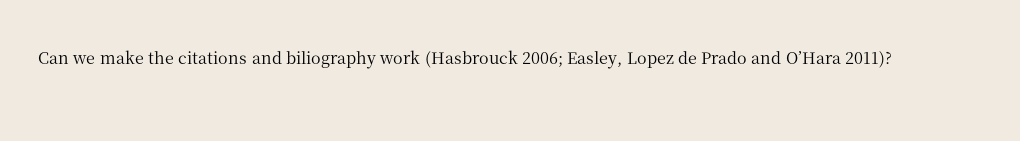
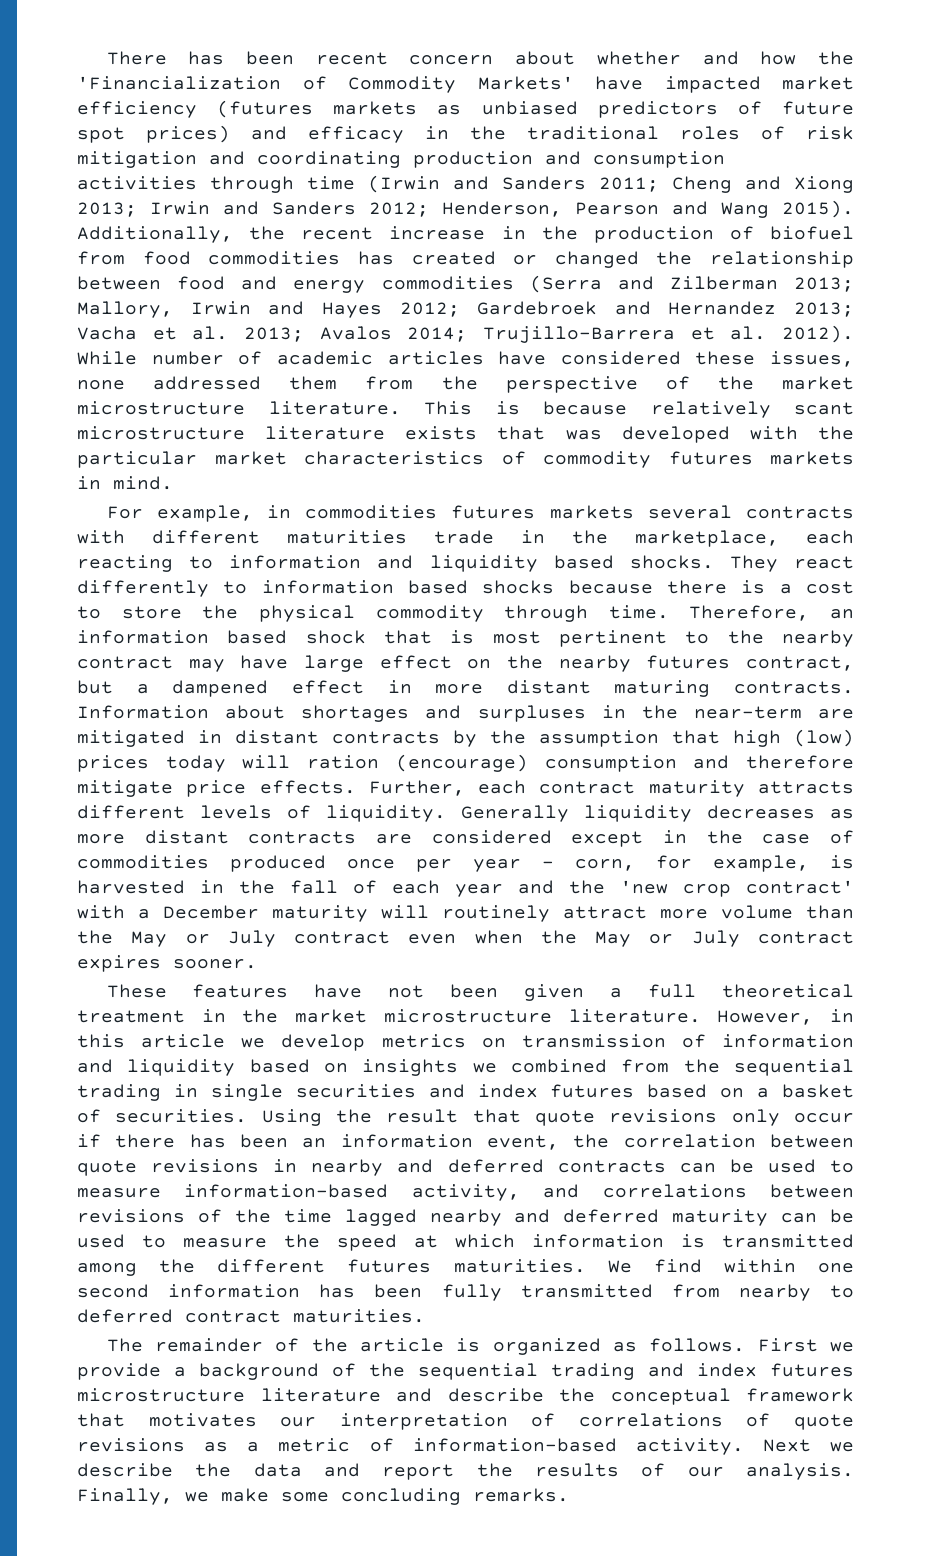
[38,50,893,69] Can we make the citations and biliography work (Hasbrouck 2006; Easley, Lopez de Prado and O’Hara 2011)? -> [106,51,854,65] [77,76,854,93] [77,100,854,118] [77,125,854,143] [77,151,725,168] [77,175,854,193] [77,200,854,218] [77,226,854,243] [77,251,854,268] [77,275,854,293] [77,301,854,318] [77,325,854,343] [77,351,854,367] [77,376,854,393] [77,401,854,418] [77,426,854,443] [77,451,854,468] [77,476,173,490] [106,505,854,522] [77,530,854,547] [77,555,854,572] [77,580,855,597] [77,605,854,622] [77,630,855,647] [77,655,854,672] [77,680,854,697] [77,705,854,722] [77,729,854,747] [77,754,854,772] [77,780,854,797] [77,805,854,822] [77,830,854,847] [77,855,854,872] [77,880,854,897] [77,905,854,922] [77,930,854,947] [77,955,257,972] [106,984,854,1001] [77,1009,854,1025] [77,1034,854,1051] [77,1059,855,1076] [77,1084,854,1101] [77,1109,855,1126] [77,1134,854,1150] [77,1159,855,1176] [77,1184,854,1201] [77,1209,854,1226] [77,1234,854,1251] [77,1259,854,1276] [77,1284,854,1301] [77,1309,425,1323] [106,1338,854,1355] [77,1363,854,1380] [77,1388,854,1405] [77,1413,854,1430] [77,1438,854,1455] [77,1463,855,1480] [77,1488,569,1505] There has been recent concern about whether and how the 'Financialization of Commodity Markets' have impacted market efficiency (futures markets as unbiased predictors of future spot prices) and efficacy in the traditional roles of risk mitigation and coordinating production and consumption activities through time (Irwin and Sanders 2011; Cheng and Xiong 2013; Irwin and Sanders 2012; Henderson, Pearson and Wang 2015). Additionally, the recent increase in the production of biofuel from food commodities has created or changed the relationship between food and energy commodities (Serra and Zilberman 2013; Mallory, Irwin and Hayes 2012; Gardebroek and Hernandez 2013; Vacha et al. 2013; Avalos 2014; Trujillo-Barrera et al. 2012). While number of academic articles have considered these issues, none addressed them from the perspective of the market microstructure literature. This is because relatively scant microstructure literature exists that was developed with the particular market characteristics of commodity futures markets in mind. // For example, in commodities futures markets several contracts with different maturities trade in the marketplace, each reacting to information and liquidity based shocks. They react differently to information based shocks because there is a cost to store the physical commodity through time. Therefore, an information based shock that is most pertinent to the nearby contract may have large effect on the nearby futures contract, but a dampened effect in more distant maturing contracts. Information about shortages and surpluses in the near-term are mitigated in distant contracts by the assumption that high (low) prices today will ration (encourage) consumption and therefore mitigate price effects. Further, each contract maturity attracts different levels of liquidity. Generally liquidity decreases as more distant contracts are considered except in the case of commodities produced once per year - corn, for example, is harvested in the fall of each year and the 'new crop contract' with a December maturity will routinely attract more volume than the May or July contract even when the May or July contract expires sooner. // These features have not been given a full theoretical treatment in the market microstructure literature. However, in this article we develop metrics on transmission of information and liquidity based on insights we combined from the sequential trading in single securities and index futures based on a basket of securities. Using the result that quote revisions only occur if there has been an information event, the correlation between quote revisions in nearby and deferred contracts can be used to measure information-based activity, and correlations between revisions of the time lagged nearby and deferred maturity can be used to measure the speed at which information is transmitted among the different futures maturities. We find within one second information has been fully transmitted from nearby to deferred contract maturities. // The remainder of the article is organized as follows. First we provide a background of the sequential trading and index futures microstructure literature and describe the conceptual framework that motivates our interpretation of correlations of quote revisions as a metric of information-based activity. Next we describe the data and report the results of our analysis. Finally, we make some concluding remarks.

